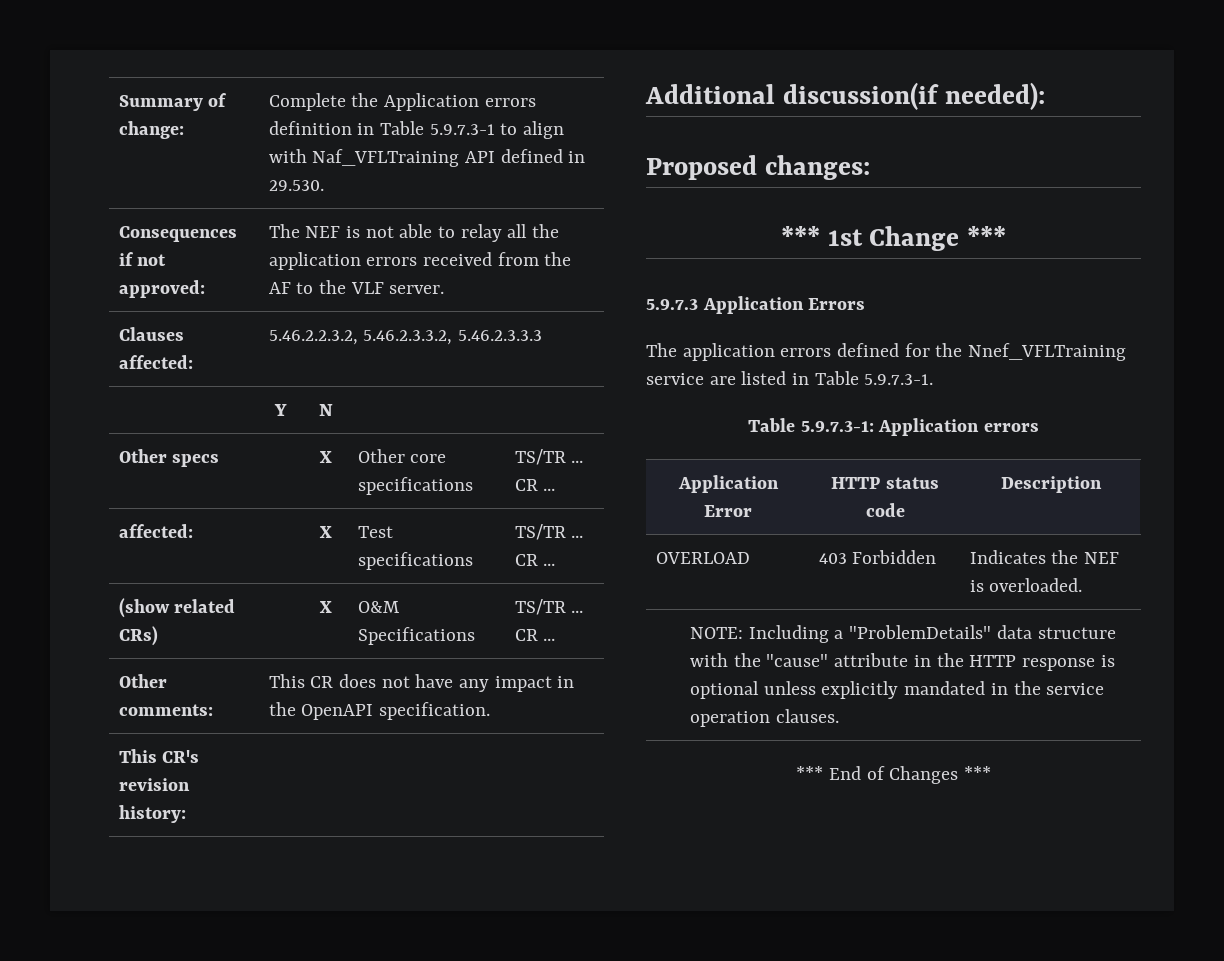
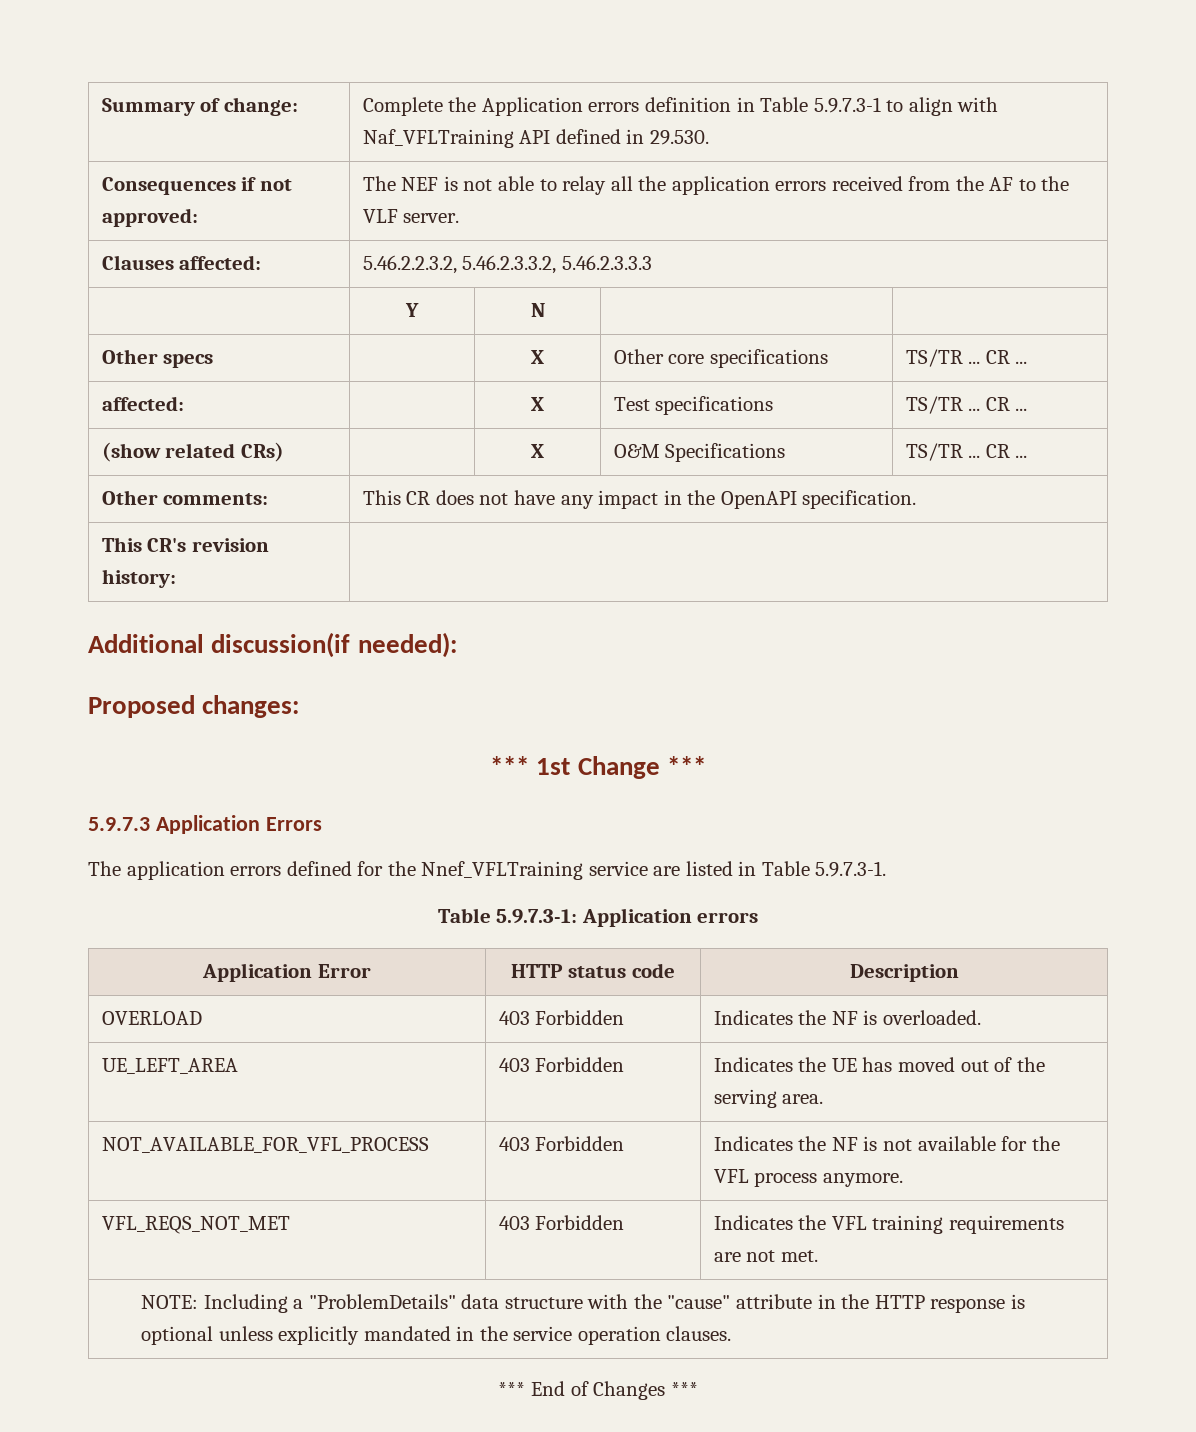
[1083,552,1119,564] NEF -> [831,1011,858,1025] NF
(1083, 585) none -> [101,1058,238,1074] [498,1057,625,1072] [713,1057,1045,1072] [713,1089,824,1108] [101,1137,429,1153] [498,1136,625,1151] [713,1136,1060,1151] [713,1169,903,1187] [101,1216,290,1234] [498,1215,625,1230] [713,1215,1065,1234] [713,1250,818,1262] // UE_LEFT_AREA | 403 Forbidden | Indicates the UE has moved out of the serving area. // NOT_AVAILABLE_FOR_VFL_PROCESS | 403 Forbidden | Indicates the NF is not available for the VFL process anymore. // VFL_REQS_NOT_MET | 403 Forbidden | Indicates the VFL training requirements are not met.

